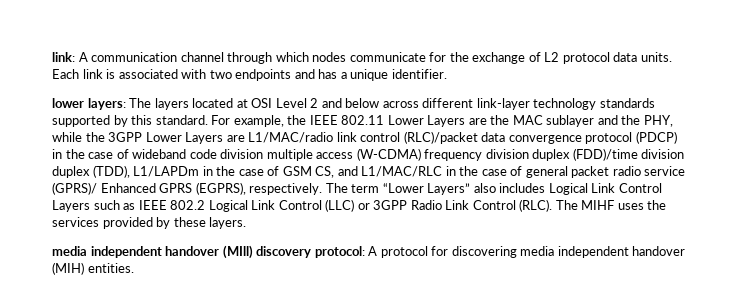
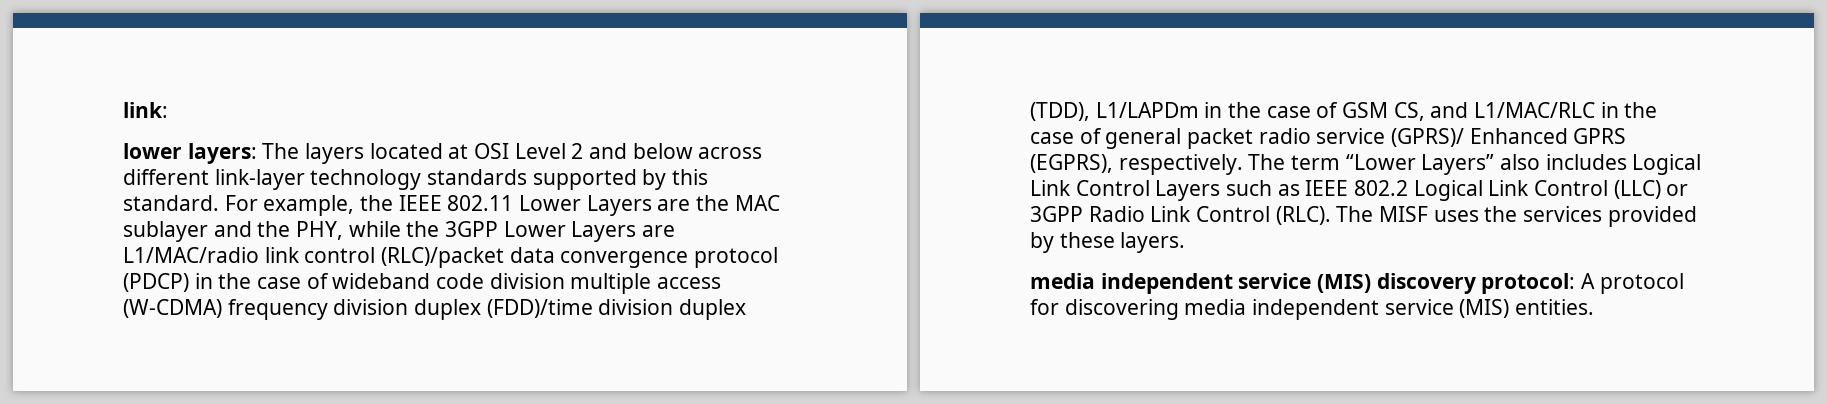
[78,52,672,64] [52,69,447,81] A communication channel through which nodes communicate for the exchange of L2 protocol data units. Each link is associated with two endpoints and has a unique identifier. -> (168, 110) none
[581,200,615,210] MIHF -> [1379,206,1429,222] MISF
[165,245,253,259] handover (MIll) -> [1238,273,1372,293] service (MIS)
[632,246,686,256] [52,262,84,275] handover (MIH) -> [1384,299,1510,318] service (MIS)

